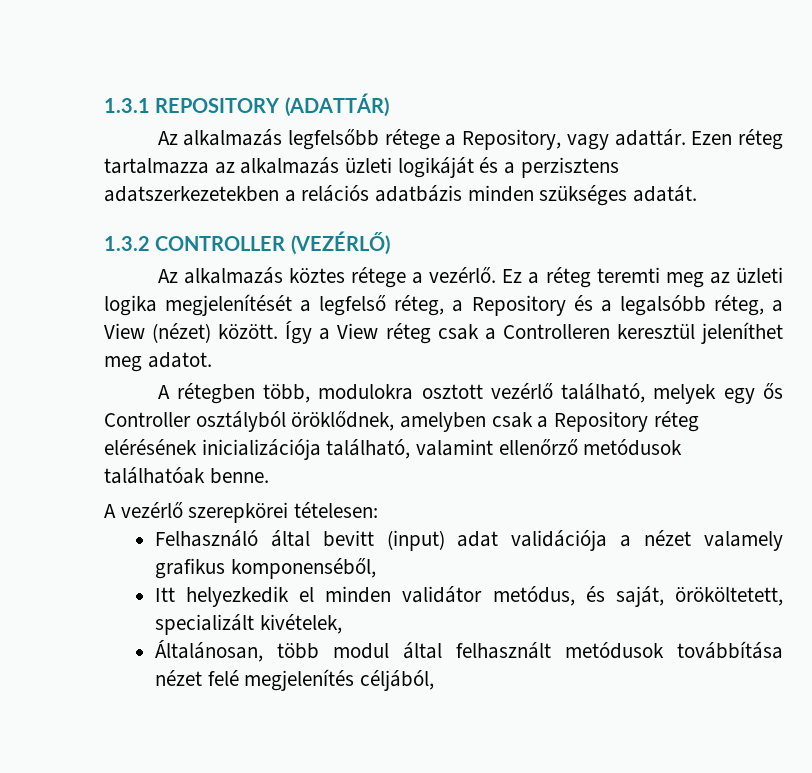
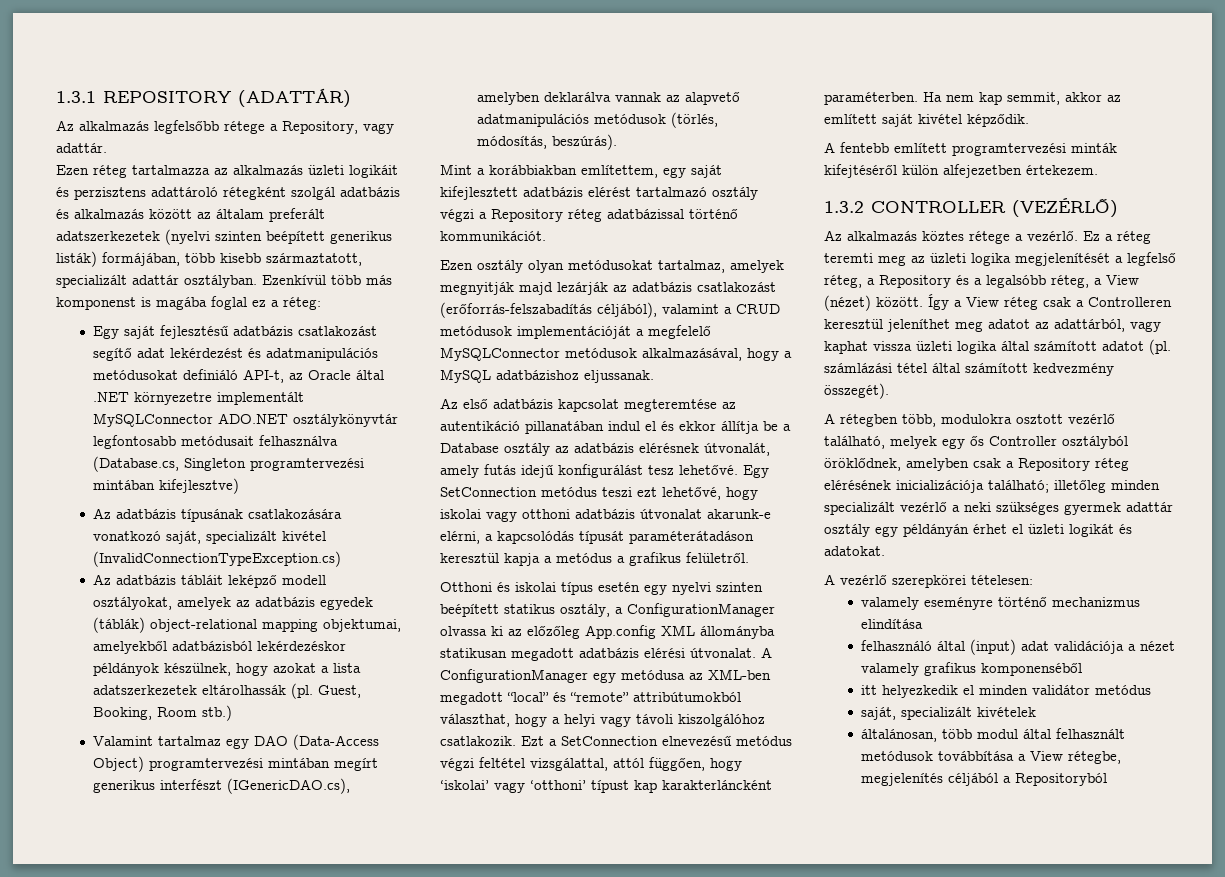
(686, 137) none -> (107, 148) //
[397,157,619,178] [104,185,698,206] logikáját és a perzisztens adatszerkezetekben a relációs adatbázis minden szükséges adatát. -> [349,165,398,178] [56,187,400,200] [56,208,325,222] [56,229,392,245] [56,251,362,267] [56,275,392,288] [56,296,321,310] [93,325,378,339] [93,348,379,361] [93,369,385,383] [93,392,305,405] [93,413,399,427] [93,435,339,449] [93,456,365,472] [93,478,240,494] [93,508,343,522] [93,531,327,544] [93,551,342,567] [93,574,327,588] [93,597,374,610] [93,617,402,633] [93,641,347,654] [93,663,362,676] [93,683,362,699] [93,705,233,721] [93,734,380,750] [93,756,379,772] [93,778,351,794] [477,92,741,105] [477,112,719,128] [477,134,618,150] [440,164,722,178] [440,186,758,200] [440,209,738,222] [440,231,546,241] [440,260,784,273] [440,282,776,295] [440,302,780,318] [440,325,711,339] [440,347,792,361] [440,369,654,383] [440,398,736,412] [440,421,791,434] [440,443,770,456] [440,464,769,478] [440,487,758,500] [440,509,771,522] [440,531,754,544] [440,552,749,566] [440,582,763,595] [440,603,775,617] [440,625,775,639] [440,647,772,661] [440,669,771,683] [440,692,741,705] [440,714,765,727] [440,736,792,746] [440,757,742,771] [440,780,772,793] [824,92,1121,105] [824,114,1029,127] [824,142,1117,156] [824,164,1098,178] logikáit és perzisztens adattároló rétegként szolgál adatbázis és alkalmazás között az általam preferált adatszerkezetek (nyelvi szinten beépített generikus listák) formájában, több kisebb származtatott, specializált adattár osztályban. Ezenkívül több más komponenst is magába foglal ez a réteg: // Egy saját fejlesztésű adatbázis csatlakozást segítő adat lekérdezést és adatmanipulációs metódusokat definiáló API-t, az Oracle által .NET környezetre implementált MySQLConnector ADO.NET osztálykönyvtár legfontosabb metódusait felhasználva (Database.cs, Singleton programtervezési mintában kifejlesztve) // Az adatbázis típusának csatlakozására vonatkozó saját, specializált kivétel (InvalidConnectionTypeException.cs) // Az adatbázis tábláit leképző modell osztályokat, amelyek az adatbázis egyedek (táblák) object-relational mapping objektumai, amelyekből adatbázisból lekérdezéskor példányok készülnek, hogy azokat a lista adatszerkezetek eltárolhassák (pl. Guest, Booking, Room stb.) // Valamint tartalmaz egy DAO (Data-Access Object) programtervezési mintában megírt generikus interfészt (IGenericDAO.cs), amelyben deklarálva vannak az alapvető adatmanipulációs metódusok (törlés, módosítás, beszúrás). // Mint a korábbiakban említettem, egy saját kifejlesztett adatbázis elérést tartalmazó osztály végzi a Repository réteg adatbázissal történő kommunikációt. // Ezen osztály olyan metódusokat tartalmaz, amelyek megnyitják majd lezárják az adatbázis csatlakozást (erőforrás-felszabadítás céljából), valamint a CRUD metódusok implementációját a megfelelő MySQLConnector metódusok alkalmazásával, hogy a MySQL adatbázishoz eljussanak. // Az első adatbázis kapcsolat megteremtése az autentikáció pillanatában indul el és ekkor állítja be a Database osztály az adatbázis elérésnek útvonalát, amely futás idejű konfigurálást tesz lehetővé. Egy SetConnection metódus teszi ezt lehetővé, hogy iskolai vagy otthoni adatbázis útvonalat akarunk-e elérni, a kapcsolódás típusát paraméterátadáson keresztül kapja a metódus a grafikus felületről. // Otthoni és iskolai típus esetén egy nyelvi szinten beépített statikus osztály, a ConfigurationManager olvassa ki az előzőleg App.config XML állományba statikusan megadott adatbázis elérési útvonalat. A ConfigurationManager egy metódusa az XML-ben megadott “local” és “remote” attribútumokból választhat, hogy a helyi vagy távoli kiszolgálóhoz csatlakozik. Ezt a SetConnection elnevezésű metódus végzi feltétel vizsgálattal, attól függően, hogy ‘iskolai’ vagy ‘otthoni’ típust kap karakterláncként paraméterben. Ha nem kap semmit, akkor az említett saját kivétel képződik. // A fentebb említett programtervezési minták kifejtéséről külön alfejezetben értekezem.
[147,352,212,368] adatot. -> [988,319,1161,332] [824,339,1171,355] [824,363,1114,376] [824,383,889,399] adatot az adattárból, vagy kaphat vissza üzleti logika által számított adatot (pl. számlázási tétel által számított kedvezmény összegét).
[326,439,683,459] [104,467,269,484] [104,502,379,523] [154,530,374,547] található, valamint ellenőrző metódusok találhatóak benne. // A vezérlő szerepkörei tételesen: // Felhasználó által bevitt -> [988,480,1160,493] [824,502,1173,515] [824,524,1132,537] [824,546,885,556] [824,574,1033,588] [861,597,1141,610] [861,619,924,629] [861,640,966,651] található; illetőleg minden specializált vezérlő a neki szükséges gyermek adattár osztály egy példányán érhet el üzleti logikát és adatokat. // A vezérlő szerepkörei tételesen: // valamely eseményre történő mechanizmus elindítása // felhasználó által
[230,558,376,579] [154,587,175,602] komponenséből, // Itt -> [981,663,1083,676] [861,685,878,695] komponenséből // itt
[492,586,783,607] [154,614,342,635] [154,640,263,662] metódus, és saját, örököltetett, specializált kivételek, // Általánosan, -> [1095,685,1152,695] [861,707,1037,720] [861,729,938,742] metódus // saját, specializált kivételek // általánosan,
[154,669,434,691] nézet felé megjelenítés céljából, -> [1018,751,1122,764] [861,773,1108,786] a View rétegbe, megjelenítés céljából a Repositoryból

